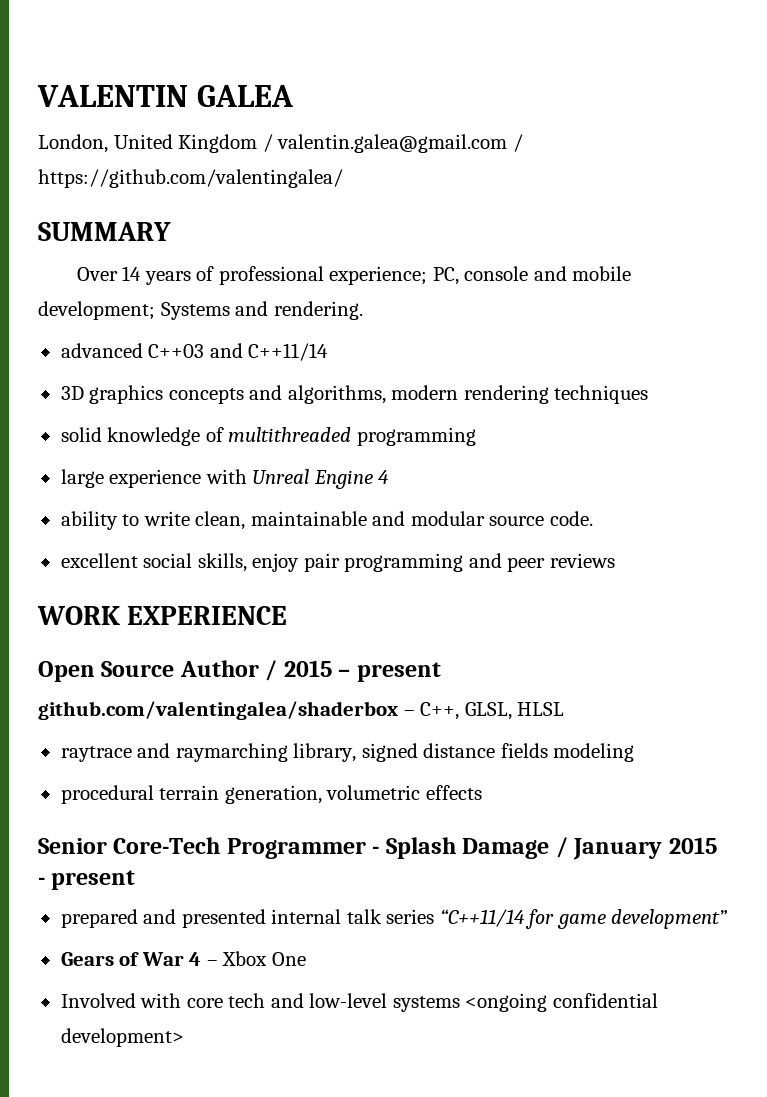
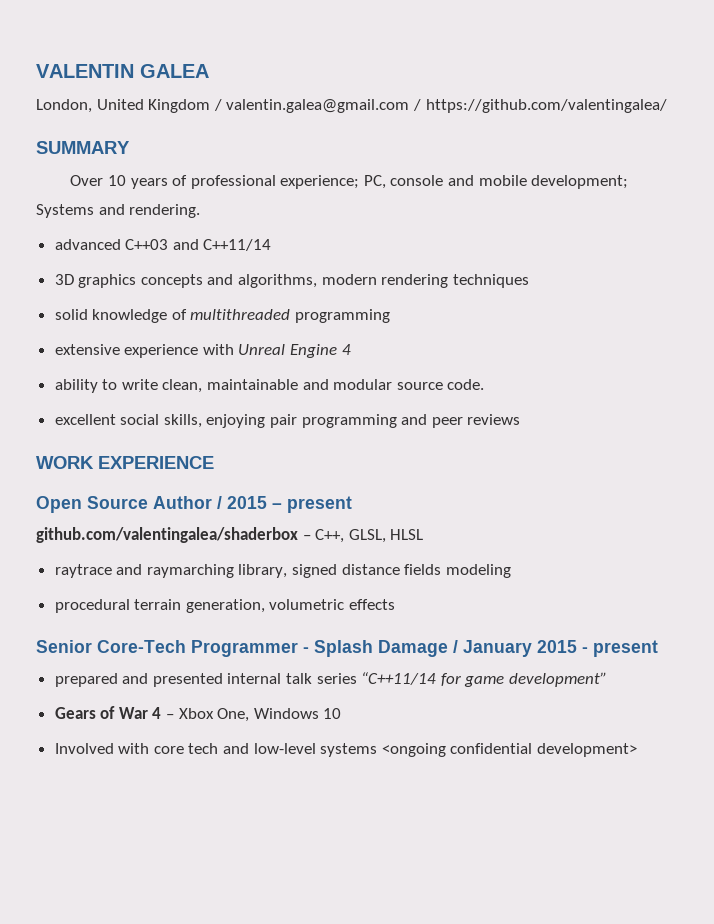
[122,266,142,281] 14 -> [107,175,126,186] 10
[60,469,104,488] large -> [54,344,120,355] extensive
[252,553,300,572] enjoy -> [206,414,266,428] enjoying
[271,952,306,966] One -> [217,708,342,722] One, Windows 10

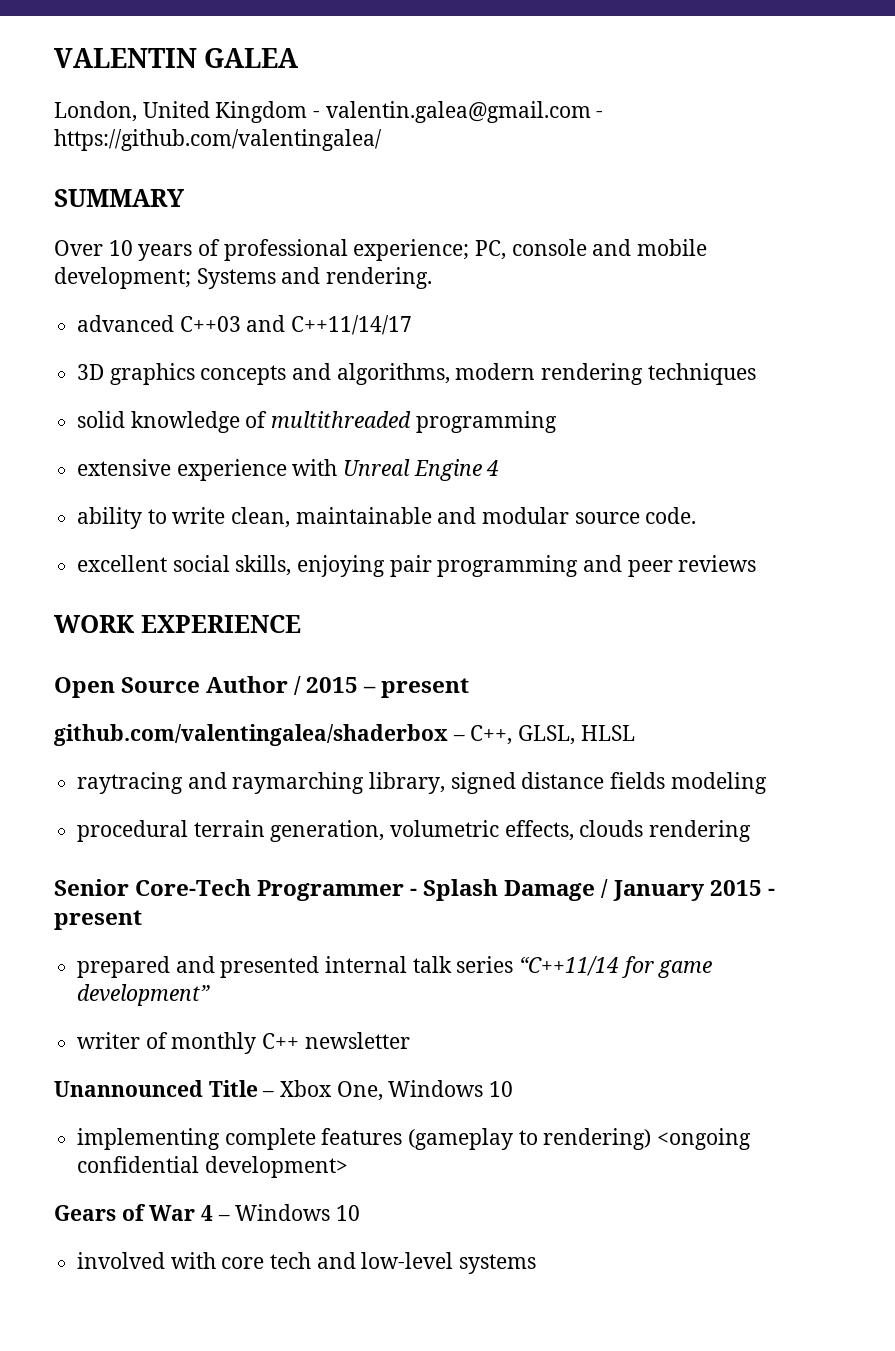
[213,99,421,113] / valentin.galea@gmail.com / -> [313,101,604,123] - valentin.galea@gmail.com -
[203,239,272,251] C++11/14 -> [291,315,413,335] C++11/14/17
[54,564,112,578] raytrace -> [77,772,184,794] raytracing
[349,599,396,610] effects -> [504,820,752,842] effects, clouds rendering
[54,706,162,719] Gears of War 4 -> [77,1032,410,1054] [54,1080,258,1097] writer of monthly C++ newsletter // Unannounced Title
[54,743,114,754] Involved -> [77,1128,752,1150] [77,1156,348,1178] [54,1204,361,1221] [77,1252,166,1269] implementing complete features (gameplay to rendering) <ongoing confidential development> // Gears of War 4 – Windows 10 // involved
[381,743,638,757] <ongoing confidential development> -> (537, 1264) none

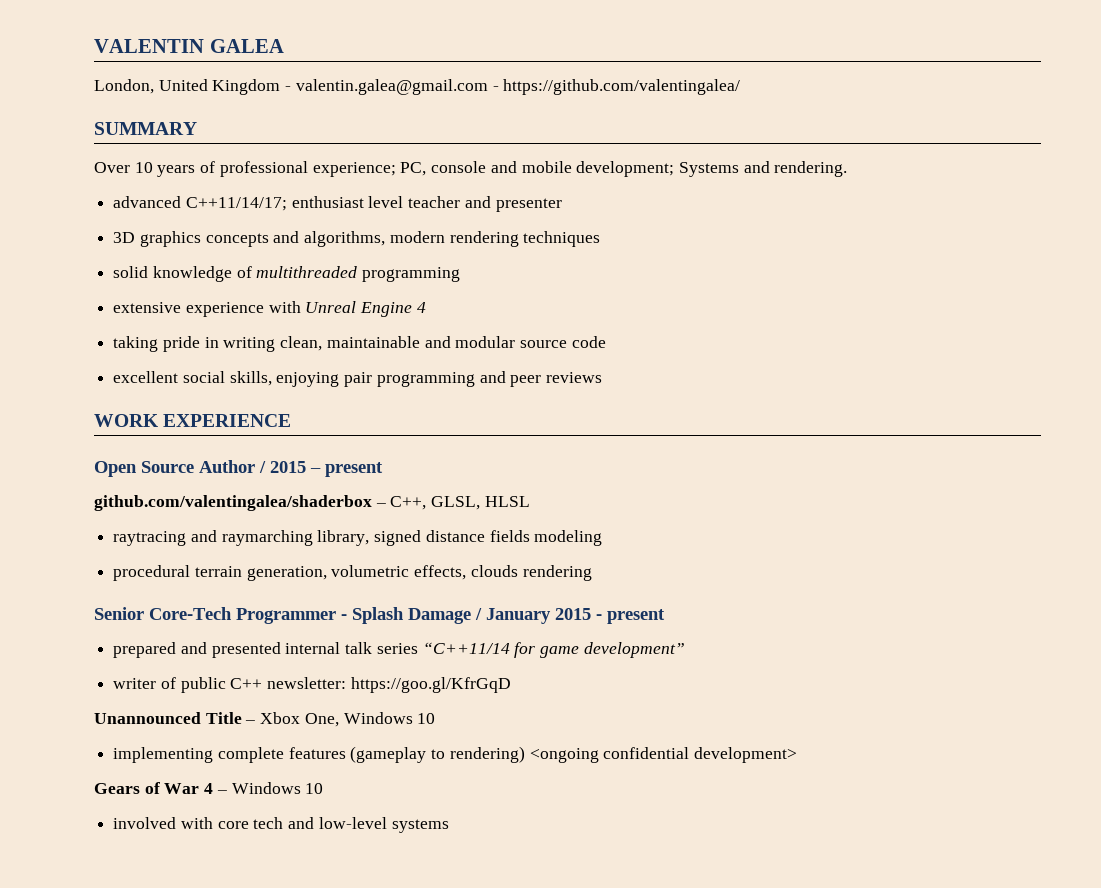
[179,315,413,335] C++03 and C++11/14/17 -> [185,196,562,212] C++11/14/17; enthusiast level teacher and presenter
[77,507,226,529] ability to write -> [113,336,276,352] taking pride in writing
[645,507,697,524] code. -> [571,336,606,348] code
[171,1032,410,1054] monthly C++ newsletter -> [180,677,511,693] public C++ newsletter: https://goo.gl/KfrGqD

